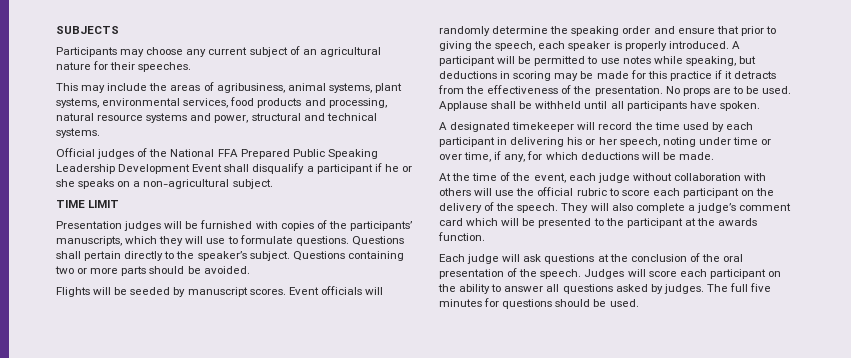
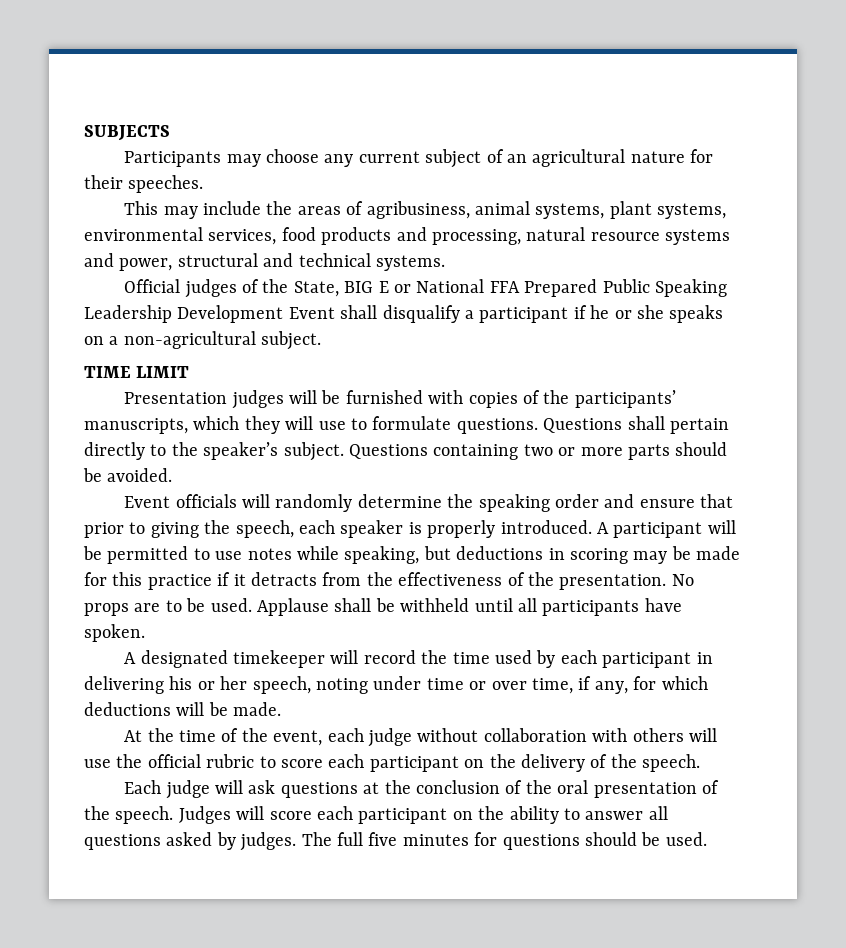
(168, 153) none -> [293,281,411,297] State, BIG E or
[56,287,286,297] Flights will be seeded by manuscript scores. -> (173, 475) none
[561,203,792,213] [439,218,758,228] [438,232,485,241] They will also complete a judge’s comment card which will be presented to the participant at the awards function. -> (701, 763) none

